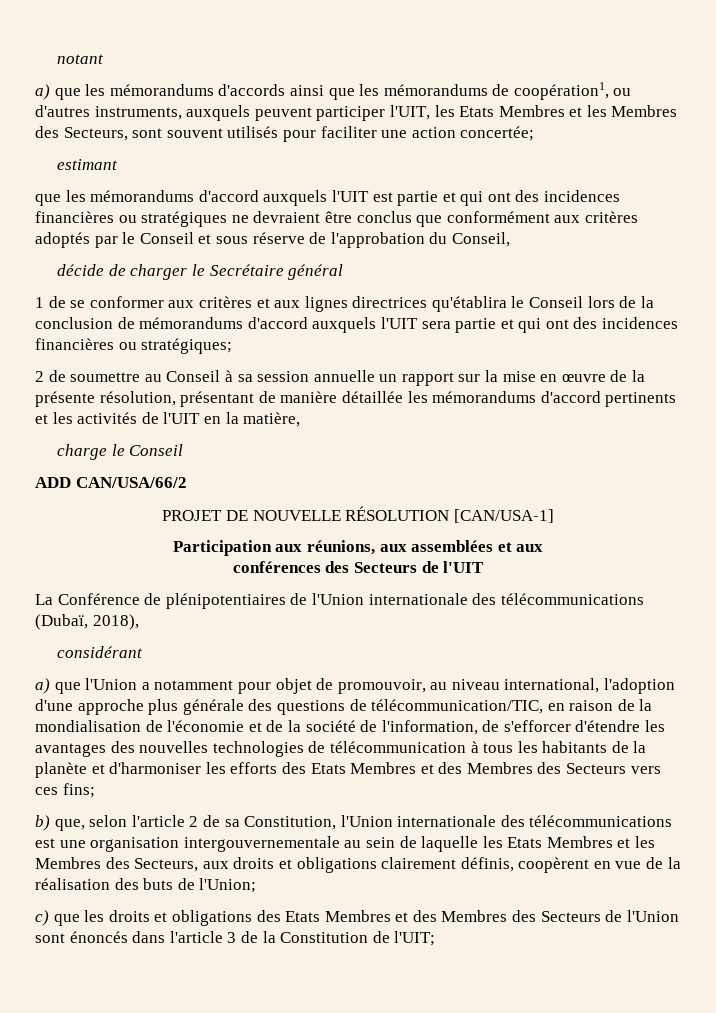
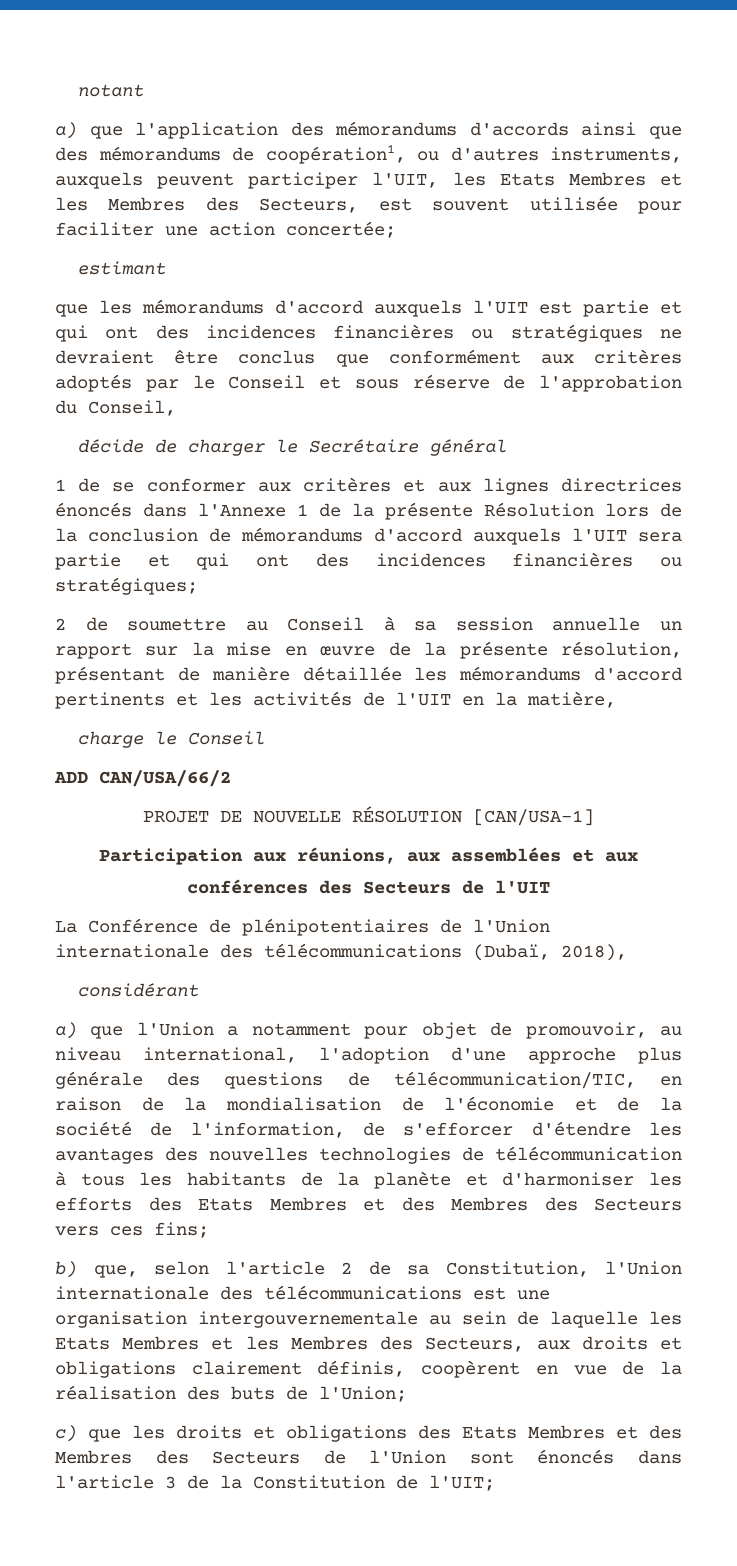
[85,84,106,96] les -> [135,122,324,139] l'application des
[359,84,380,96] les -> [55,147,88,161] des
[132,126,279,138] sont souvent utilisés -> [378,196,618,211] est souvent utilisée
[431,296,584,312] qu'établira le Conseil -> [55,502,594,520] énoncés dans l'Annexe 1 de la présente Résolution

